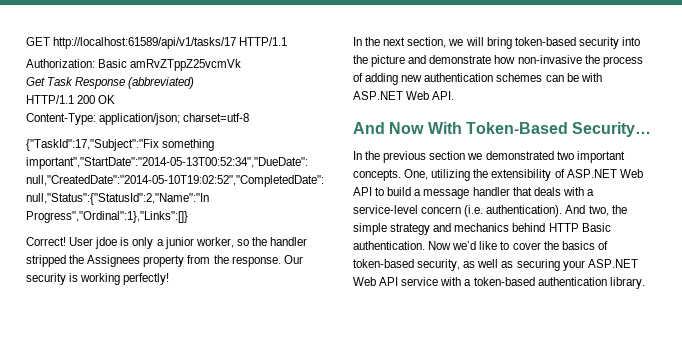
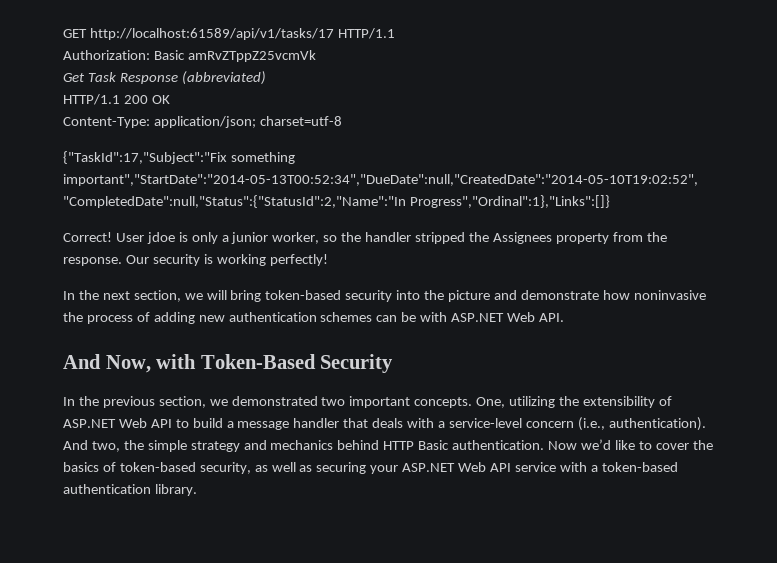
[517,55,582,64] non-invasive -> [633,290,706,300] noninvasive
[389,122,652,137] Now With Token-Based Security… -> [105,354,394,373] Now, with Token-Based Security
[429,151,466,160] section -> [158,396,206,408] section,
[464,205,484,217] (i.e. -> [577,417,605,431] (i.e.,

